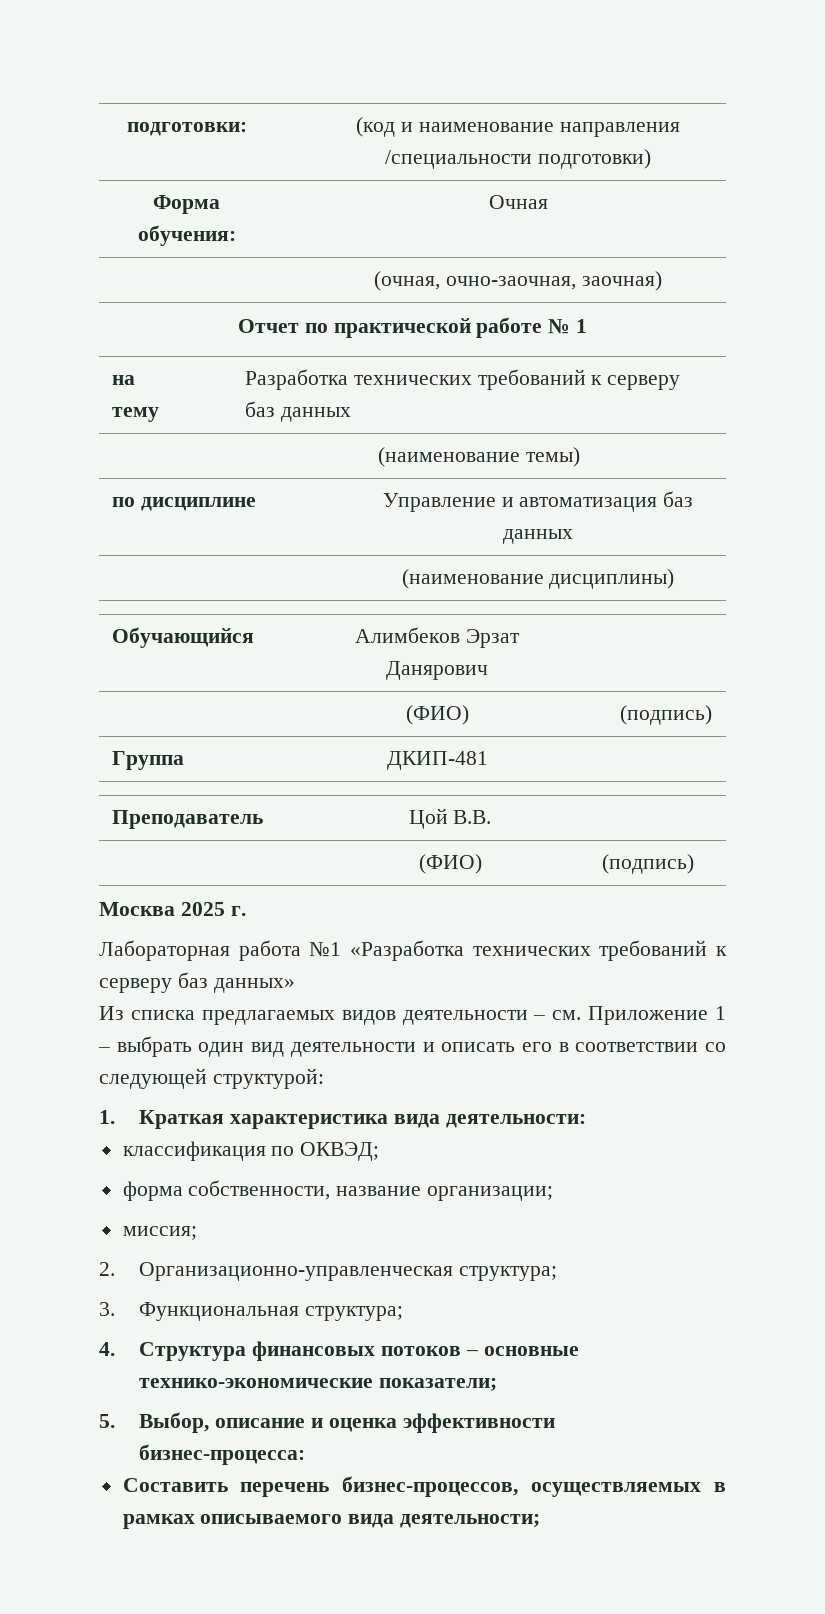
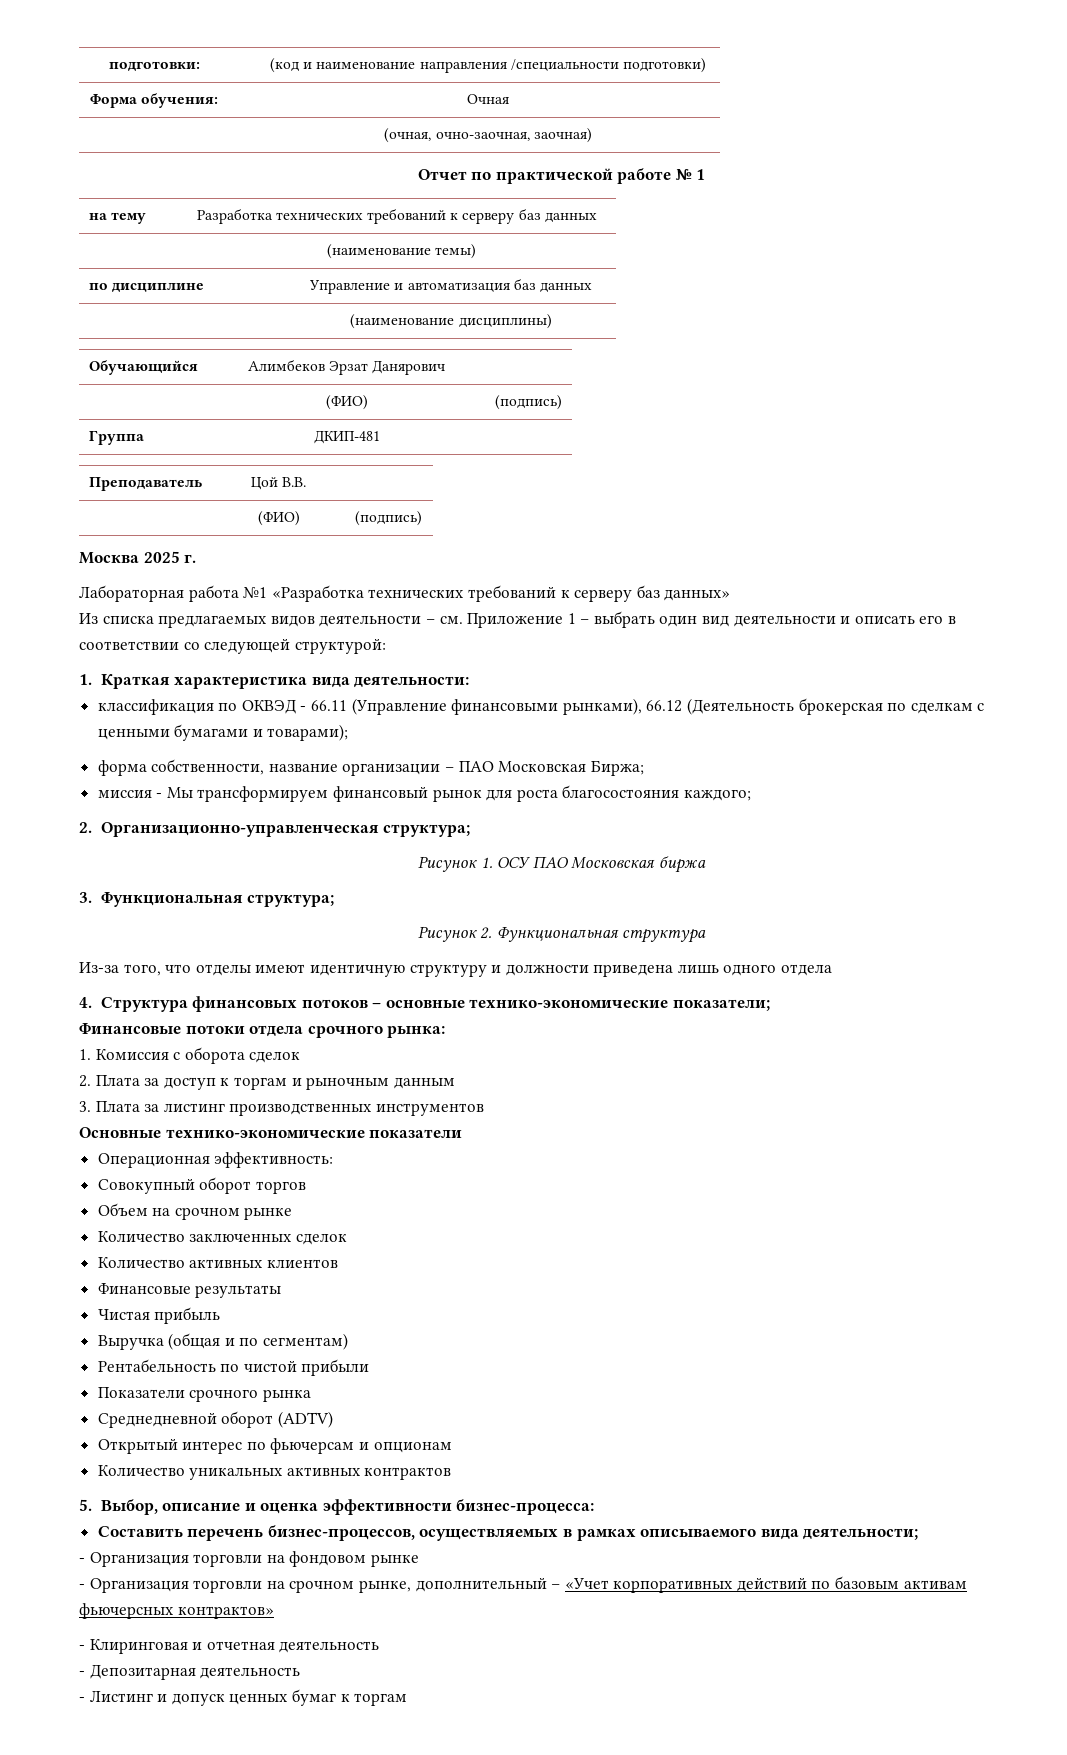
[300,1142,380,1161] [122,1180,554,1201] [122,1226,197,1240] [99,1262,558,1281] [99,1302,404,1321] ОКВЭД; // форма собственности, название организации; // миссия; // 2. Организационно-управленческая структура; // 3. Функциональная структура; -> [241,698,985,715] [97,724,349,741] [97,759,644,776] [97,785,752,802] [79,822,471,837] [418,856,706,873] [79,892,335,907] [417,926,707,943] [79,962,833,977] ОКВЭД - 66.11 (Управление финансовыми рынками), 66.12 (Деятельность брокерская по сделкам с ценными бумагами и товарами); // форма собственности, название организации – ПАО Московская Биржа; // миссия - Мы трансформируем финансовый рынок для роста благосостояния каждого; // 2. Организационно-управленческая структура; // Рисунок 1. ОСУ ПАО Московская биржа // 3. Функциональная структура; // Рисунок 2. Функциональная структура // Из-за того, что отделы имеют идентичную структуру и должности приведена лишь одного отдела
(498, 1384) none -> [79,1023,446,1038] [79,1047,301,1064] [79,1075,455,1090] [79,1101,484,1116] [79,1127,463,1138] [97,1152,334,1168] [97,1177,306,1194] [97,1203,293,1220] [97,1231,347,1245] [97,1257,338,1268] [97,1283,282,1298] [97,1307,221,1324] [97,1333,349,1350] [97,1359,370,1376] [97,1387,311,1402] [97,1411,333,1428] [97,1438,452,1454] [97,1465,452,1480] // Финансовые потоки отдела срочного рынка: // 1. Комиссия с оборота сделок // 2. Плата за доступ к торгам и рыночным данным // 3. Плата за листинг производственных инструментов // Основные технико-экономические показатели // Операционная эффективность: // Совокупный оборот торгов // Объем на срочном рынке // Количество заключенных сделок // Количество активных клиентов // Финансовые результаты // Чистая прибыль // Выручка (общая и по сегментам) // Рентабельность по чистой прибыли // Показатели срочного рынка // Среднедневной оборот (ADTV) // Открытый интерес по фьючерсам и опционам // Количество уникальных активных контрактов
(541, 1521) none -> [79,1551,419,1567] [79,1576,967,1593] [79,1603,274,1619] [79,1639,380,1654] [79,1664,301,1680] [79,1689,408,1706] // - Организация торговли на фондовом рынке // - Организация торговли на срочном рынке, дополнительный – «Учет корпоративных действий по базовым активам фьючерсных контрактов» // - Клиринговая и отчетная деятельность // - Депозитарная деятельность // - Листинг и допуск ценных бумаг к торгам

